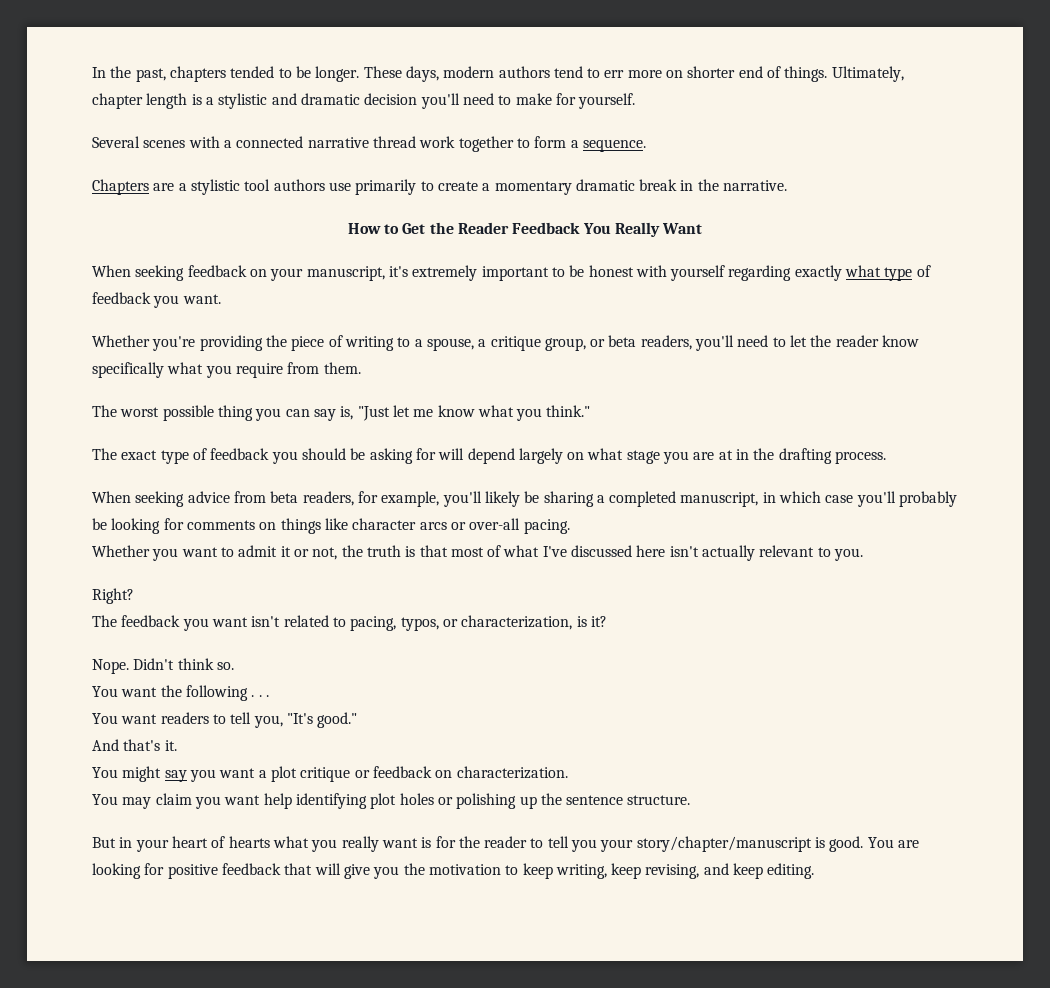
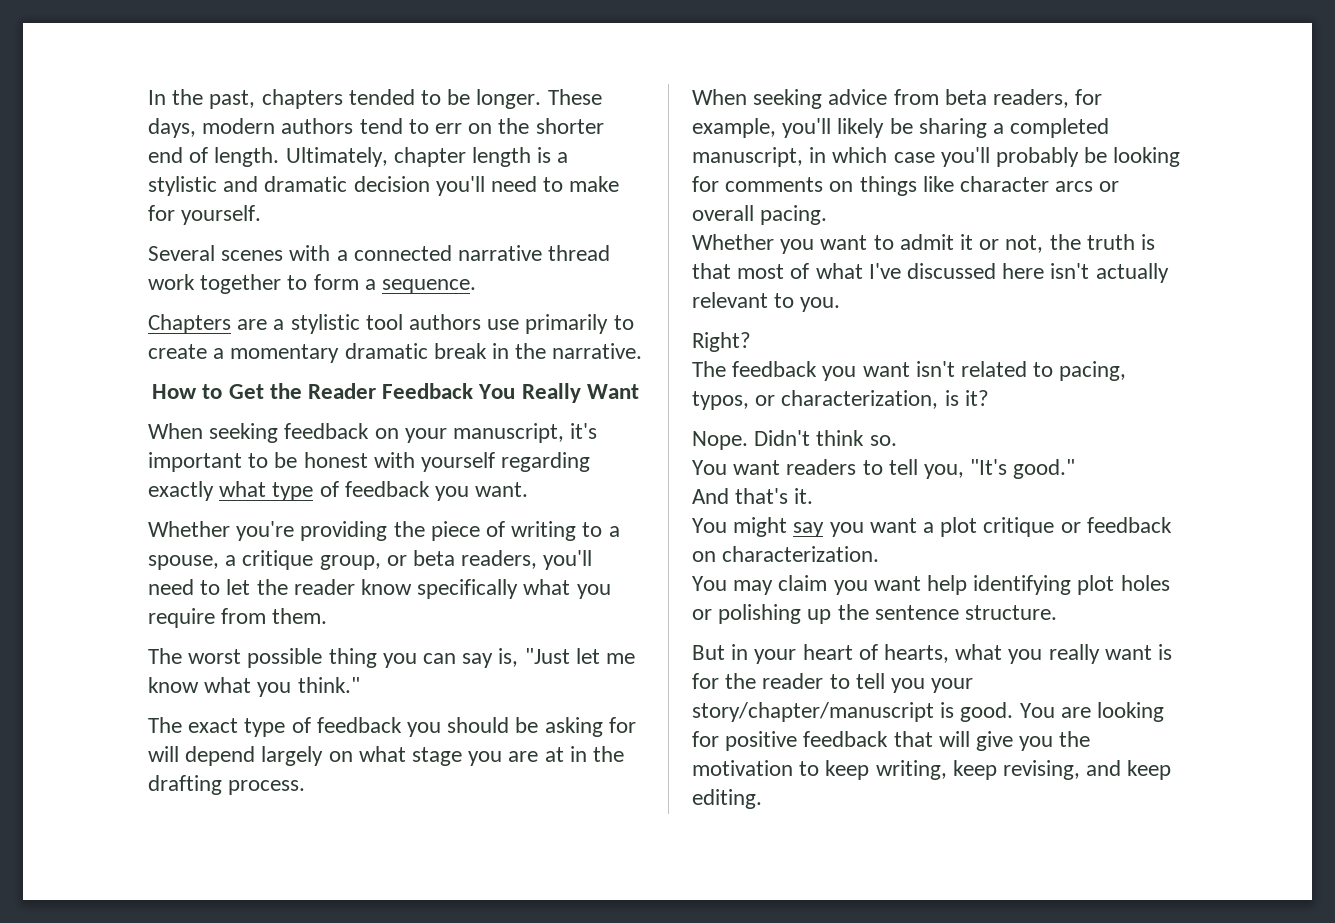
[627,70,684,78] more on -> [468,118,530,134] on the
[784,66,828,82] things. -> [214,147,280,167] length.
[412,265,478,281] extremely -> (598, 431) none
[469,518,521,530] over-all -> [692,205,754,221] overall
[92,685,269,701] // You want the following . . . -> (897, 440) none
[228,836,270,848] hearts -> [884,644,950,663] hearts,

